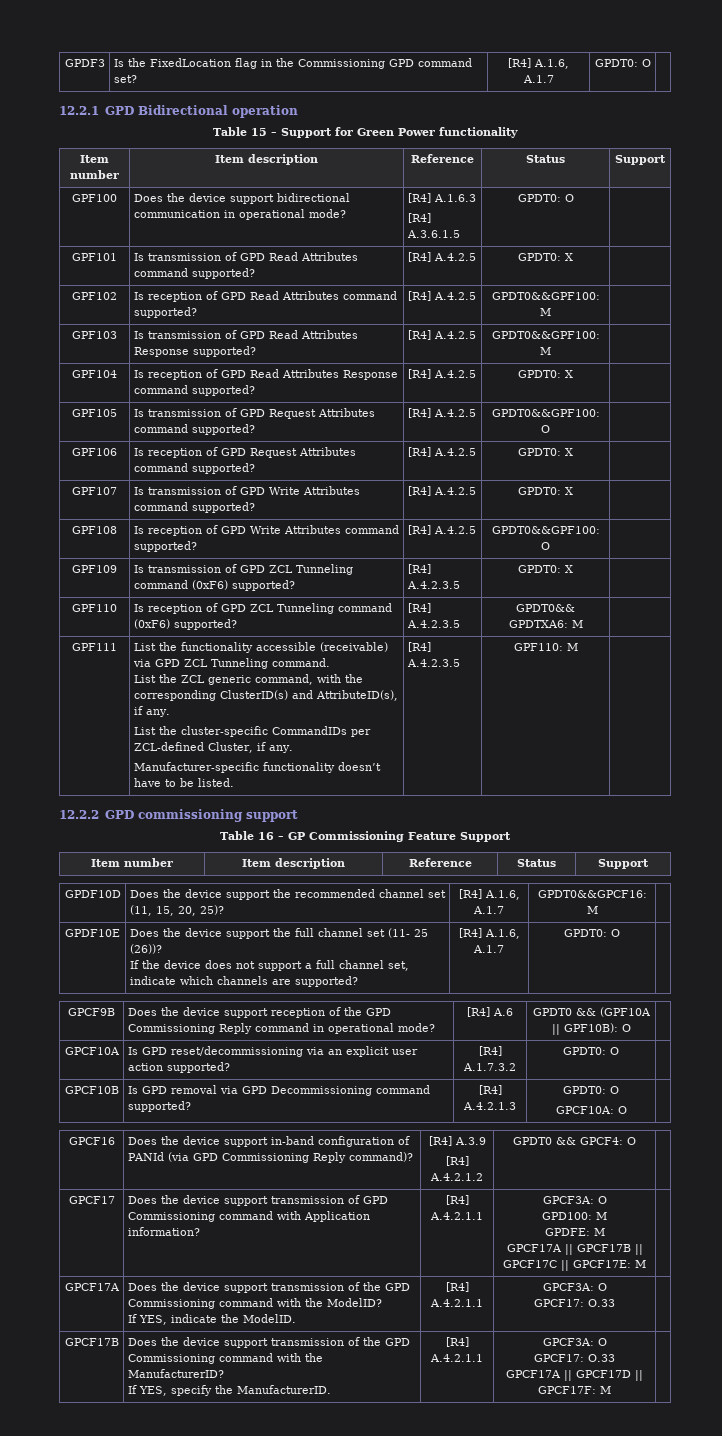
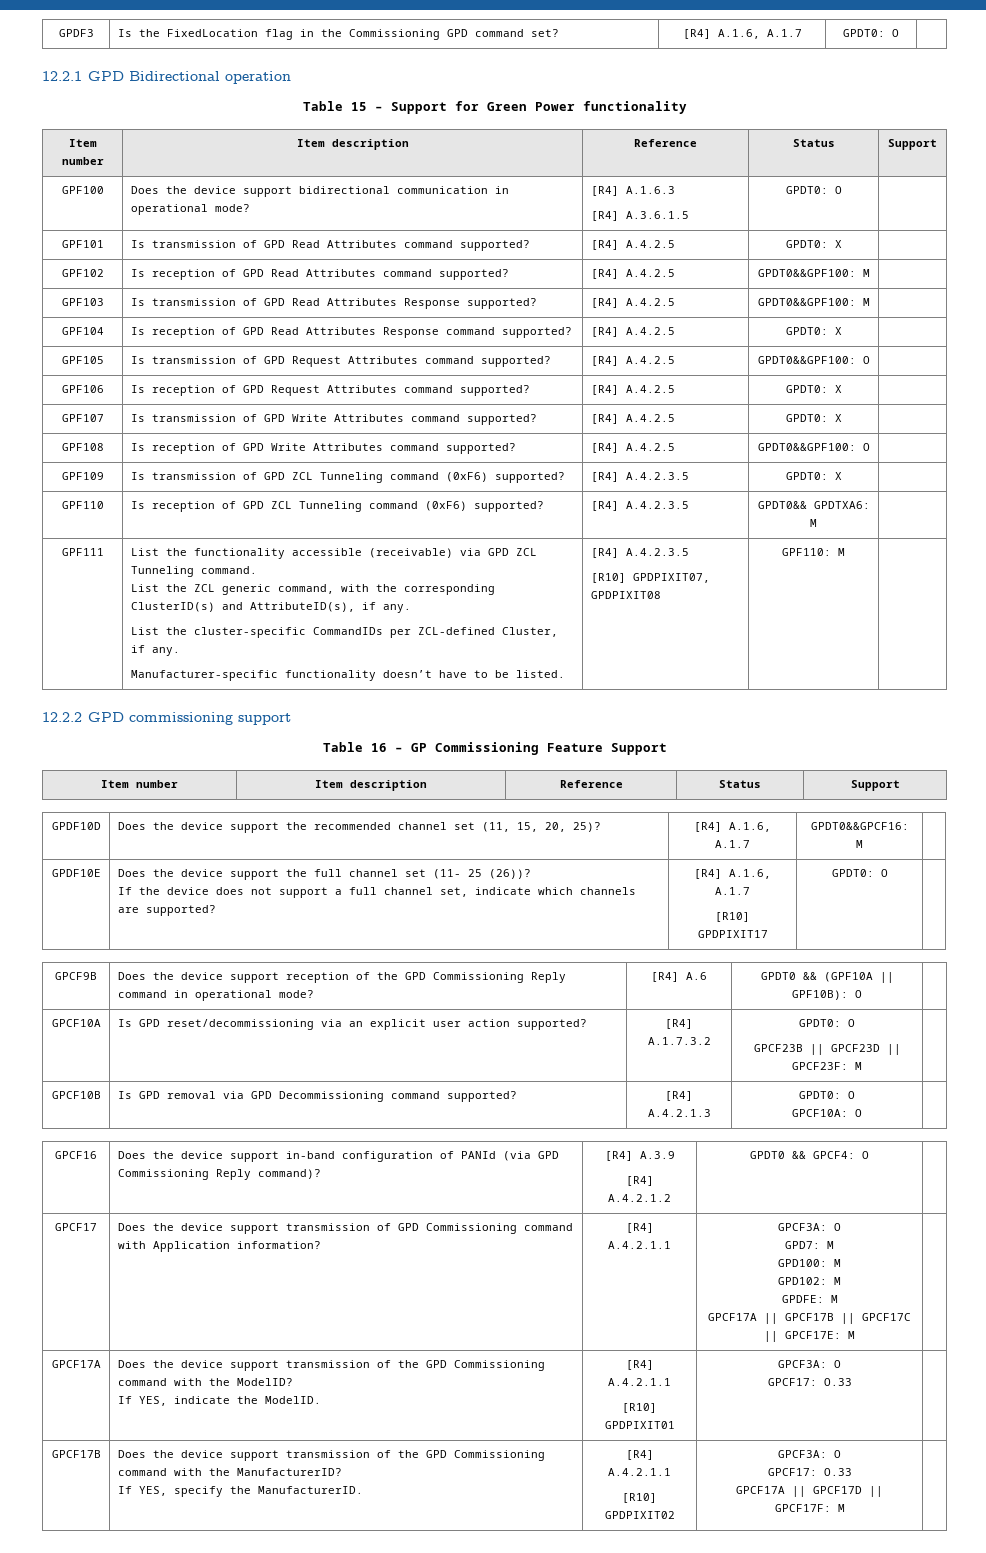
(460, 663) none -> [590,573,710,583] [590,591,661,599] // [R10] GPDPIXIT07, GPDPIXIT08
(504, 949) none -> [715,912,750,922] [697,930,768,938] // [R10] GPDPIXIT17
(619, 1051) none -> [753,1044,901,1055] [792,1062,862,1070] // GPCF23B || GPCF23D || GPCF23F: M
(607, 1200) none -> [785,1241,834,1249] // GPD7: M
(607, 1216) none -> [778,1277,841,1285] // GPD102: M
(483, 1303) none -> [622,1403,657,1413] [604,1421,675,1429] // [R10] GPDPIXIT01
(483, 1358) none -> [622,1493,657,1503] [604,1511,675,1519] // [R10] GPDPIXIT02

